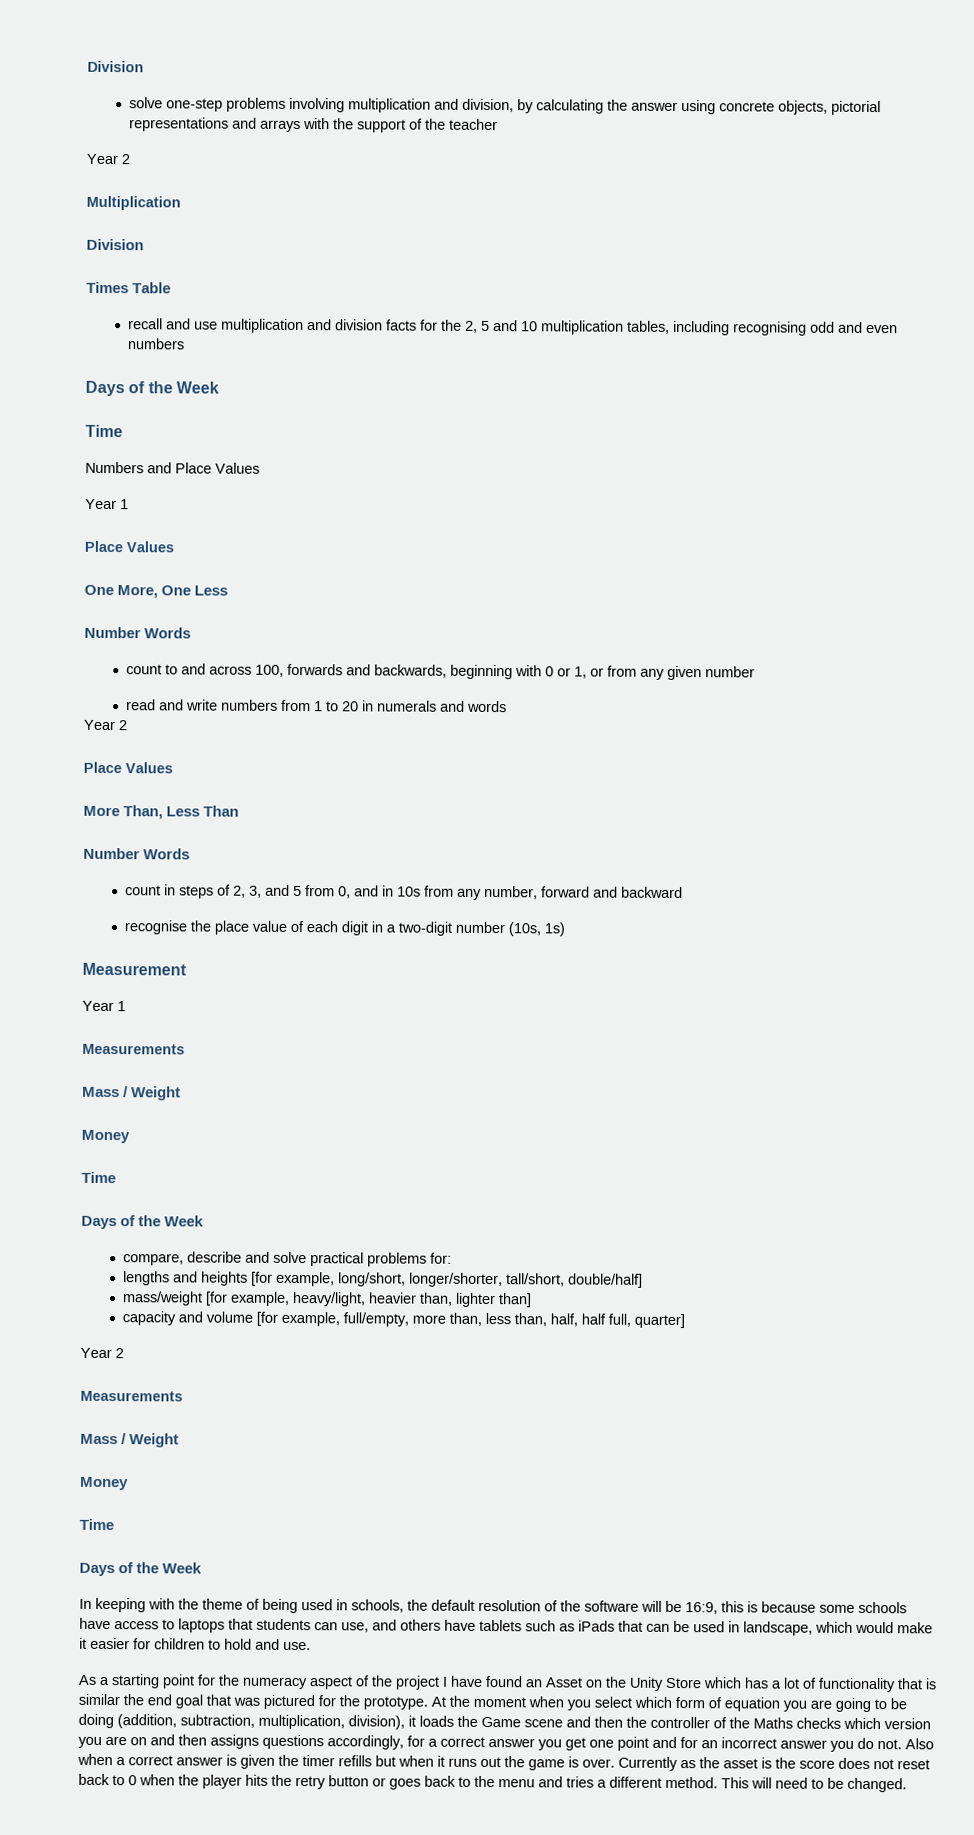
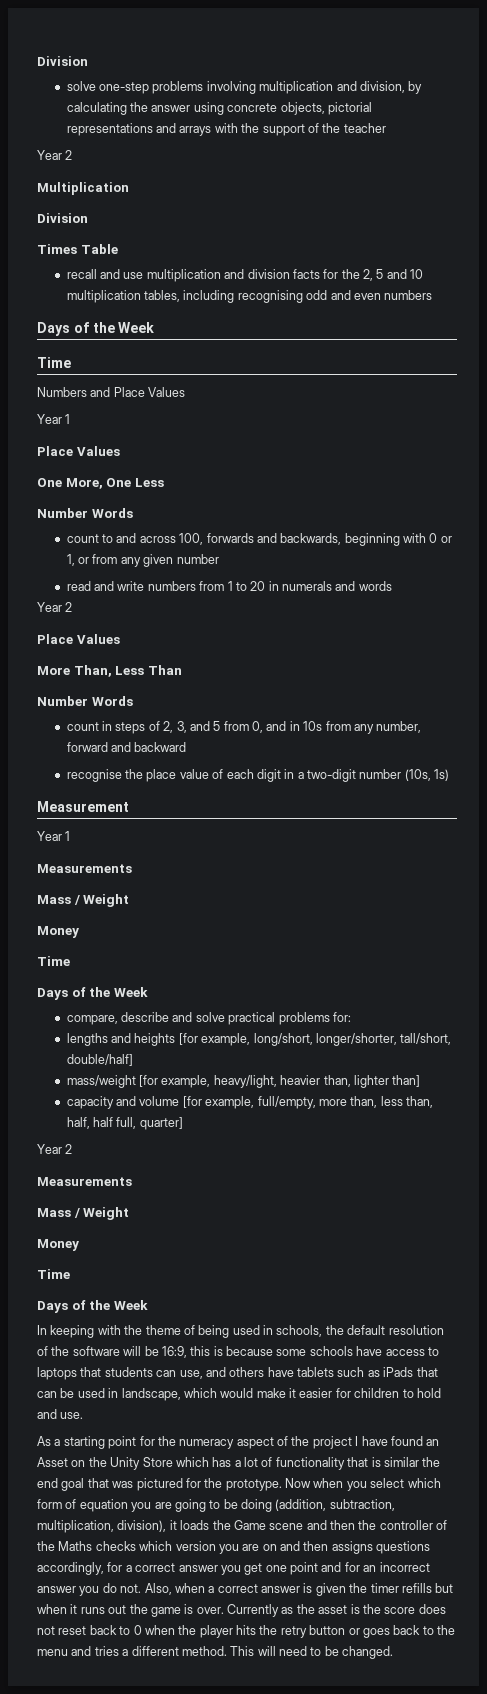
[431,1695,526,1708] At the moment -> [285,1478,311,1488] Now
[905,1738,934,1750] Also -> [144,1583,172,1595] Also,

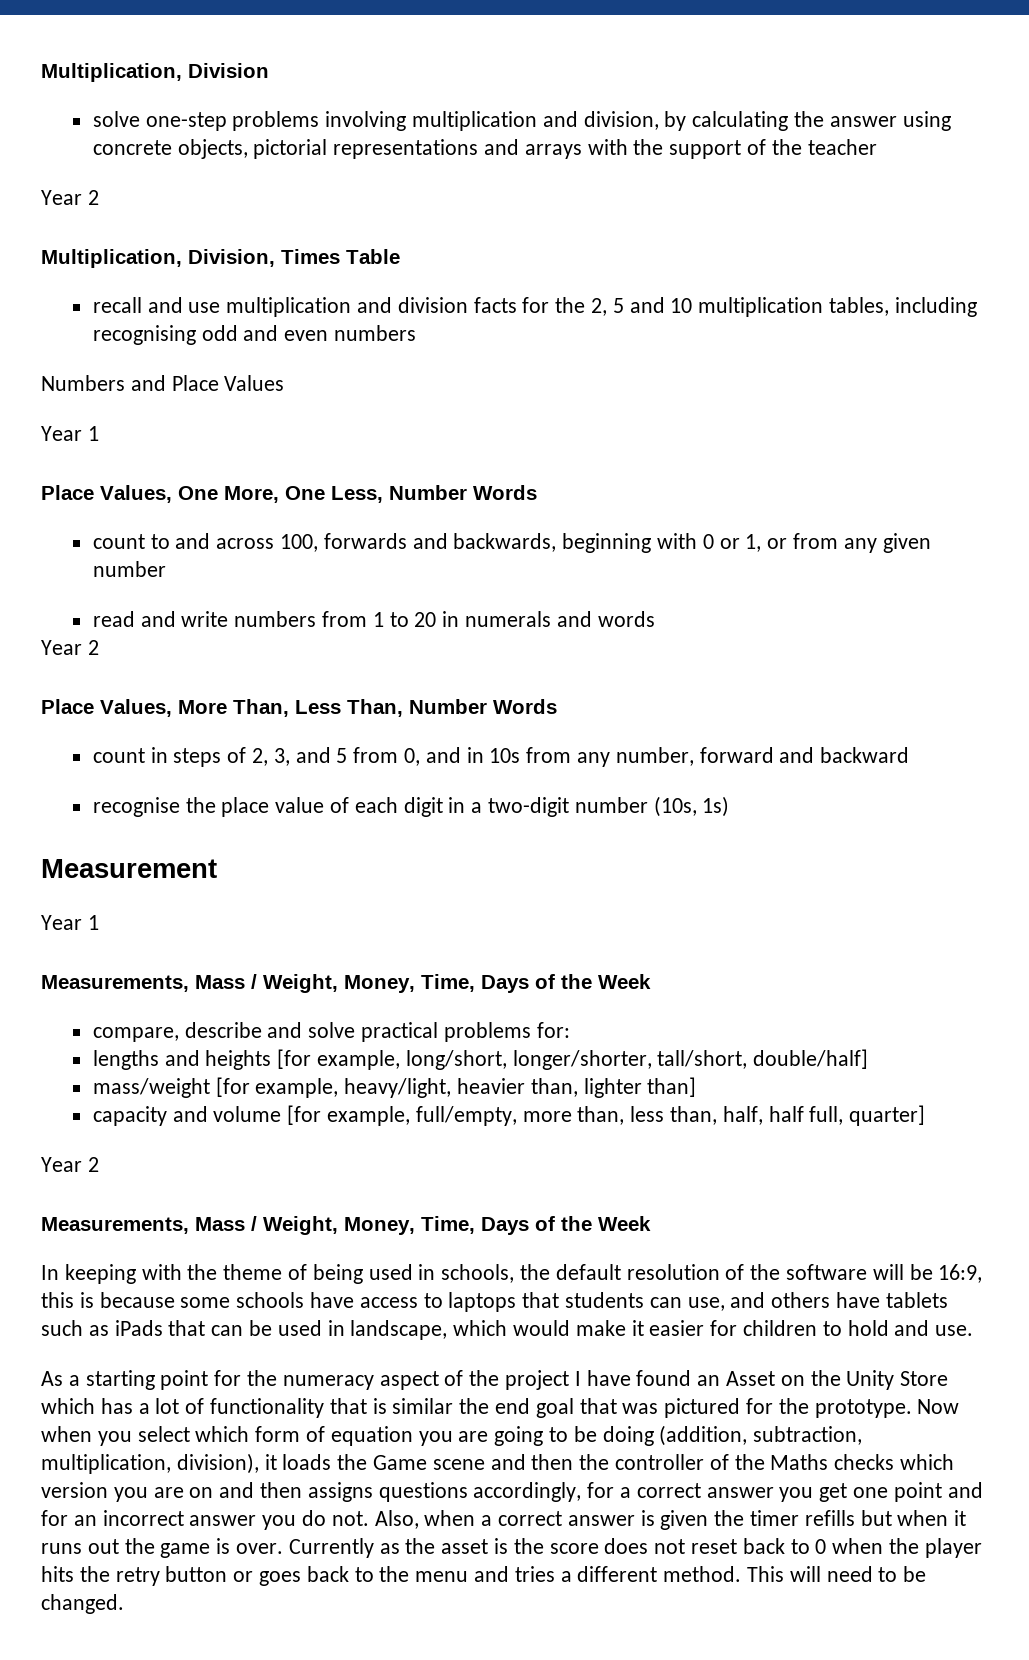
(37, 61) none -> [41,63,182,82] Multiplication,
[37,182,129,195] [37,213,88,223] Multiplication // Division // -> [41,249,275,268] Multiplication, Division,
[37,322,155,336] [37,357,71,368] // Days of the Week // Time -> (416, 333) none
[76,446,120,456] Values // -> [100,485,172,503] Values,
[134,478,164,487] Less // -> [331,486,383,503] Less,
[76,634,120,644] Values // -> [100,699,172,717] Values,
[147,665,182,675] Than // -> [347,699,403,717] Than,
[37,864,132,873] [37,894,130,907] [37,926,79,938] [37,956,70,966] Measurements // Mass / Weight // Money // Time // -> [41,974,475,993] Measurements, Mass / Weight, Money, Time,
[37,1177,132,1186] [37,1207,130,1220] [37,1239,79,1251] [37,1269,70,1279] Measurements // Mass / Weight // Money // Time // -> [41,1216,475,1235] Measurements, Mass / Weight, Money, Time,

